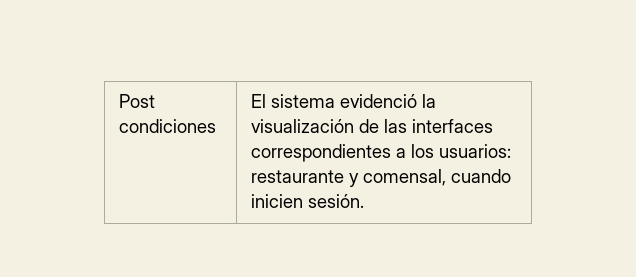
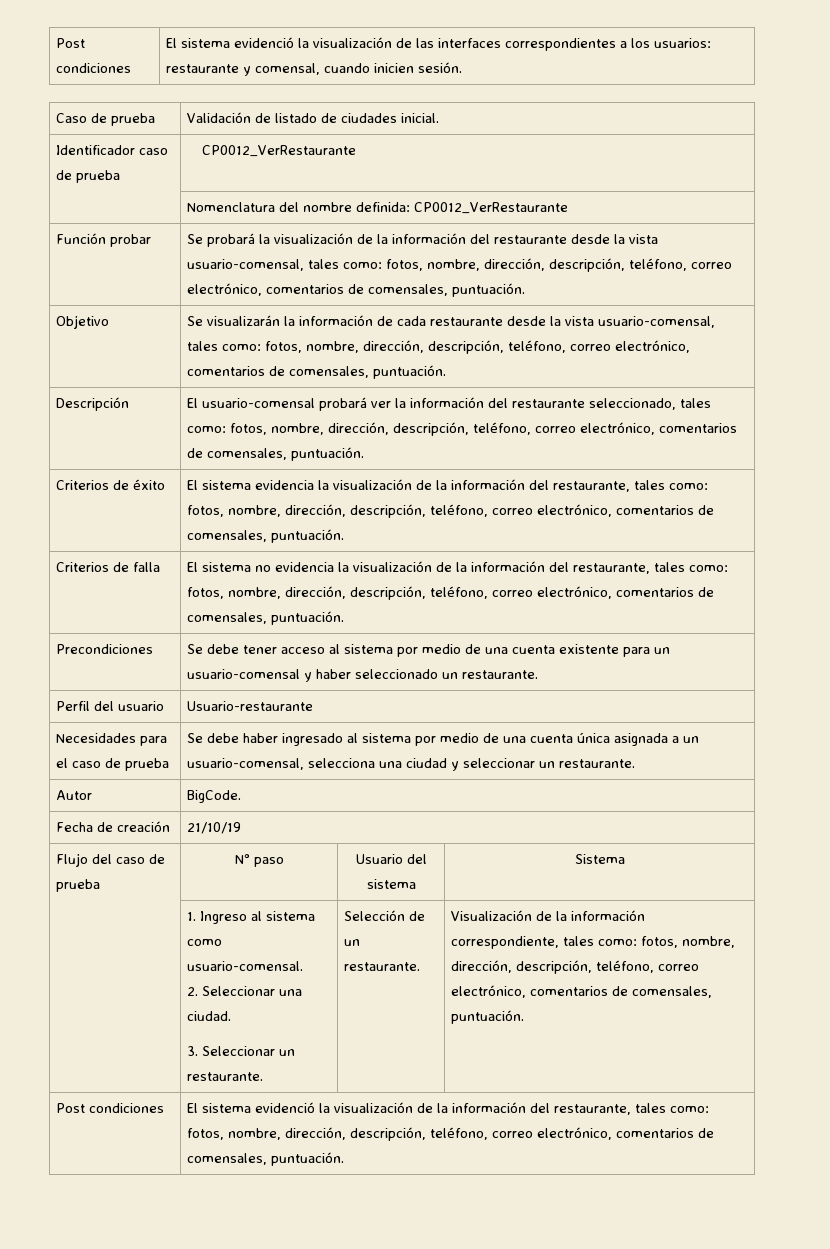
(365, 201) none -> [55,113,155,126] [186,112,439,123] [55,145,168,155] [55,170,120,183] [202,145,357,157] [186,202,568,214] [55,233,151,247] [186,233,658,247] [186,258,732,272] [186,283,525,297] [55,315,109,329] [186,315,715,328] [186,340,690,354] [186,365,446,379] [55,397,129,411] [186,397,711,411] [186,422,737,436] [186,447,364,461] [55,479,165,490] [186,479,708,492] [186,504,714,518] [186,529,344,543] [55,562,160,572] [186,561,728,574] [186,586,714,600] [186,611,344,625] [55,644,153,654] [186,644,670,657] [186,669,538,682] [55,701,164,711] [186,701,313,711] [55,733,167,746] [55,758,169,771] [186,732,699,746] [186,758,635,771] [55,790,92,800] [186,790,241,803] [55,821,170,832] [186,822,241,834] [55,853,165,867] [55,879,100,892] [234,854,284,867] [355,854,427,864] [366,879,416,889] [574,854,625,864] [186,911,315,924] [186,939,222,946] [186,961,303,971] [186,986,302,996] [186,1011,231,1021] [186,1046,295,1056] [186,1072,263,1081] [343,910,425,921] [343,939,360,946] [343,962,420,971] [450,910,645,921] [450,936,735,949] [450,960,699,974] [450,985,712,998] [450,1010,524,1024] [55,1103,164,1113] [186,1102,709,1115] [186,1127,714,1141] [186,1152,344,1166] // Caso de prueba | Validación de listado de ciudades inicial. // Identificador caso de prueba | CP0012_VerRestaurante // | Nomenclatura del nombre definida: CP0012_VerRestaurante // Función probar | Se probará la visualización de la información del restaurante desde la vista usuario-comensal, tales como: fotos, nombre, dirección, descripción, teléfono, correo electrónico, comentarios de comensales, puntuación. // Objetivo | Se visualizarán la información de cada restaurante desde la vista usuario-comensal, tales como: fotos, nombre, dirección, descripción, teléfono, correo electrónico, comentarios de comensales, puntuación. // Descripción | El usuario-comensal probará ver la información del restaurante seleccionado, tales como: fotos, nombre, dirección, descripción, teléfono, correo electrónico, comentarios de comensales, puntuación. // Criterios de éxito | El sistema evidencia la visualización de la información del restaurante, tales como: fotos, nombre, dirección, descripción, teléfono, correo electrónico, comentarios de comensales, puntuación. // Criterios de falla | El sistema no evidencia la visualización de la información del restaurante, tales como: fotos, nombre, dirección, descripción, teléfono, correo electrónico, comentarios de comensales, puntuación. // Precondiciones | Se debe tener acceso al sistema por medio de una cuenta existente para un usuario-comensal y haber seleccionado un restaurante. // Perfil del usuario | Usuario-restaurante // Necesidades para el caso de prueba | Se debe haber ingresado al sistema por medio de una cuenta única asignada a un usuario-comensal, selecciona una ciudad y seleccionar un restaurante. // Autor | BigCode. // Fecha de creación | 21/10/19 // Flujo del caso de prueba | N° paso | Usuario del sistema | Sistema // | 1. Ingreso al sistema como usuario-comensal. // 2. Seleccionar una ciudad. // 3. Seleccionar un restaurante. | Selección de un restaurante. | Visualización de la información correspondiente, tales como: fotos, nombre, dirección, descripción, teléfono, correo electrónico, comentarios de comensales, puntuación. // Post condiciones | El sistema evidenció la visualización de la información del restaurante, tales como: fotos, nombre, dirección, descripción, teléfono, correo electrónico, comentarios de comensales, puntuación.

